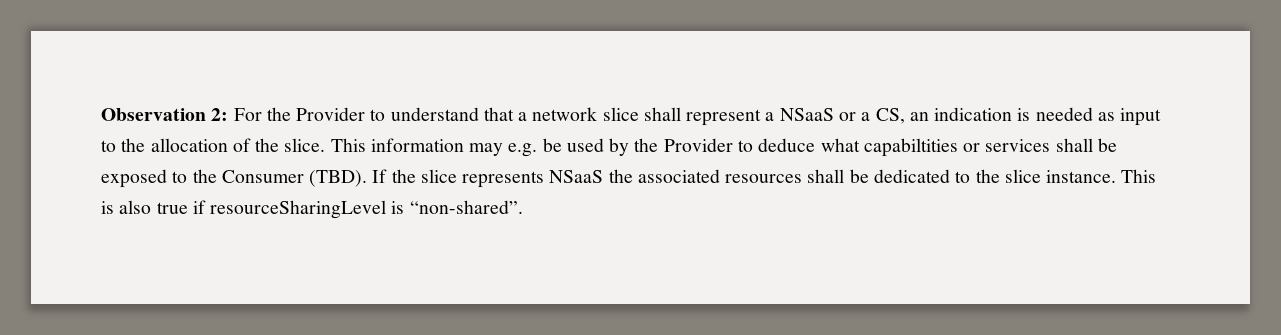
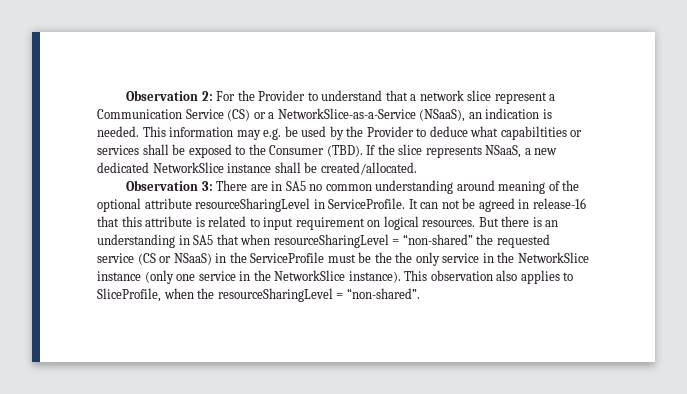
[643,107,681,121] shall -> (492, 95) none
[779,107,1162,126] [101,138,326,152] NSaaS or a CS, an indication is needed as input to the allocation of the slice. -> [97,108,552,122] [97,126,139,137] Communication Service (CS) or a NetworkSlice-as-a-Service (NSaaS), an indication is needed.
[549,169,1157,183] [101,200,405,219] NSaaS the associated resources shall be dedicated to the slice instance. This is also true if resourceSharingLevel is -> [485,145,558,158] [97,162,417,175] [125,180,580,194] [97,198,586,212] [97,216,559,230] [97,234,550,248] [97,252,589,266] [97,270,574,284] [97,288,344,302] NSaaS, a new dedicated NetworkSlice instance shall be created/allocated. // Observation 3: There are in SA5 no common understanding around meaning of the optional attribute resourceSharingLevel in ServiceProfile. It can not be agreed in release-16 that this attribute is related to input requirement on logical resources. But there is an understanding in SA5 that when resourceSharingLevel = “non-shared” the requested service (CS or NSaaS) in the ServiceProfile must be the the only service in the NetworkSlice instance (only one service in the NetworkSlice instance). This observation also applies to SliceProfile, when the resourceSharingLevel =

